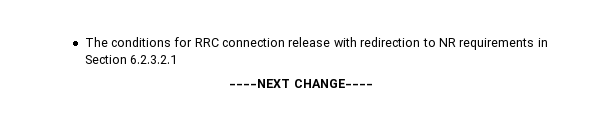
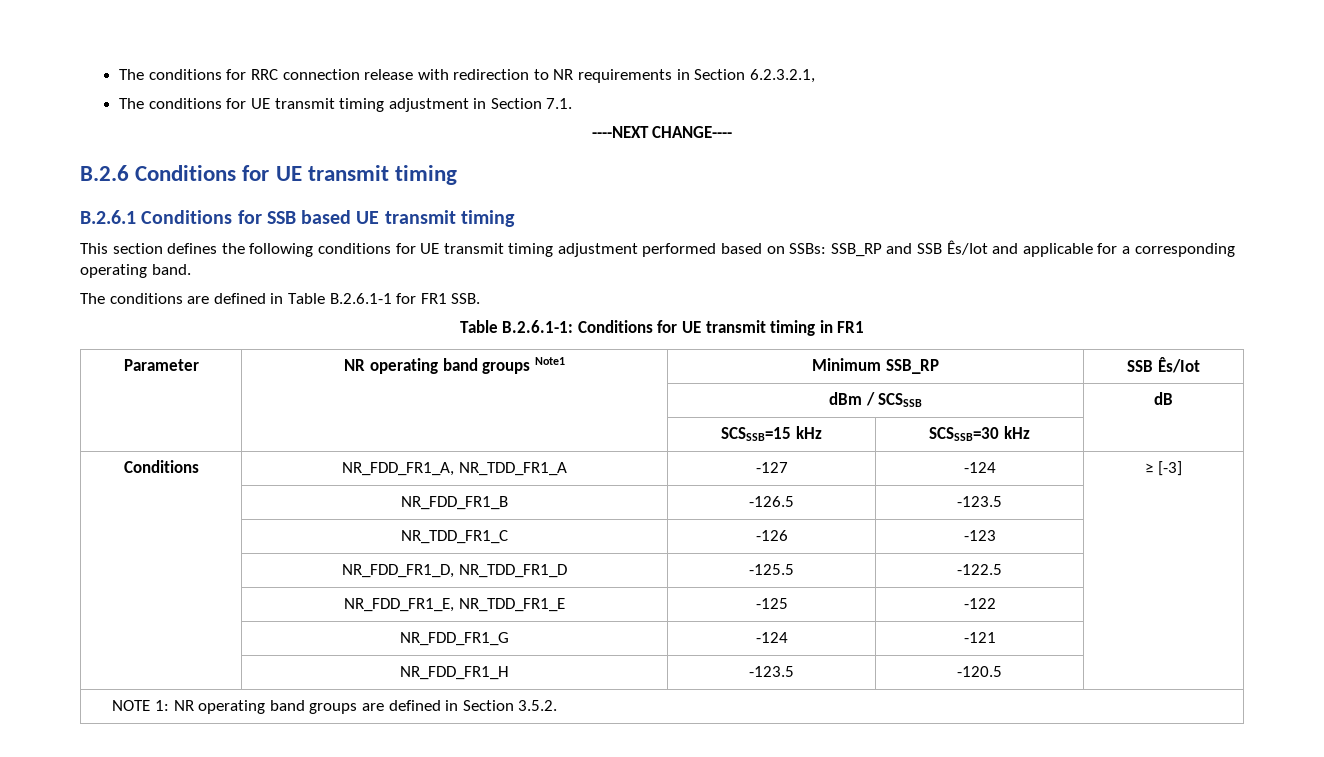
[129,55,177,64] [229,79,373,88] 6.2.3.2.1 // ----NEXT CHANGE---- -> [749,69,815,83] [119,98,573,112] [591,126,733,138] [80,165,458,185] [80,210,515,227] [80,240,1235,257] [80,264,191,278] [80,293,481,304] [459,320,865,336] [123,359,199,371] [344,357,565,374] [812,358,939,374] [1127,357,1200,373] [828,392,923,407] [1154,392,1173,405] [721,426,822,441] [929,426,1030,441] [123,460,199,473] [342,462,567,476] [755,462,788,473] [963,462,996,473] [1145,461,1182,476] [400,496,508,510] [749,496,794,507] [957,496,1002,507] [400,530,508,544] [755,530,788,541] [963,530,996,541] [342,564,567,578] [749,564,794,575] [957,564,1002,575] [344,598,565,612] [755,598,788,609] [963,598,996,609] [399,632,509,646] [755,632,788,643] [963,632,996,643] [399,666,509,680] [749,666,794,677] [957,666,1002,677] [112,700,558,714] 6.2.3.2.1, // The conditions for UE transmit timing adjustment in Section 7.1. // ----NEXT CHANGE---- // B.2.6 Conditions for UE transmit timing // B.2.6.1 Conditions for SSB based UE transmit timing // This section defines the following conditions for UE transmit timing adjustment performed based on SSBs: SSB_RP and SSB Ês/Iot and applicable for a corresponding operating band. // The conditions are defined in Table B.2.6.1-1 for FR1 SSB. // Table B.2.6.1-1: Conditions for UE transmit timing in FR1 // Parameter | NR operating band groups Note1 | Minimum SSB_RP | SSB Ês/Iot // | | dBm / SCSSSB | dB // | | SCSSSB=15 kHz | SCSSSB=30 kHz | // Conditions | NR_FDD_FR1_A, NR_TDD_FR1_A | -127 | -124 | ≥ [-3] // | NR_FDD_FR1_B | -126.5 | -123.5 | // | NR_TDD_FR1_C | -126 | -123 | // | NR_FDD_FR1_D, NR_TDD_FR1_D | -125.5 | -122.5 | // | NR_FDD_FR1_E, NR_TDD_FR1_E | -125 | -122 | // | NR_FDD_FR1_G | -124 | -121 | // | NR_FDD_FR1_H | -123.5 | -120.5 | // NOTE 1: NR operating band groups are defined in Section 3.5.2.

